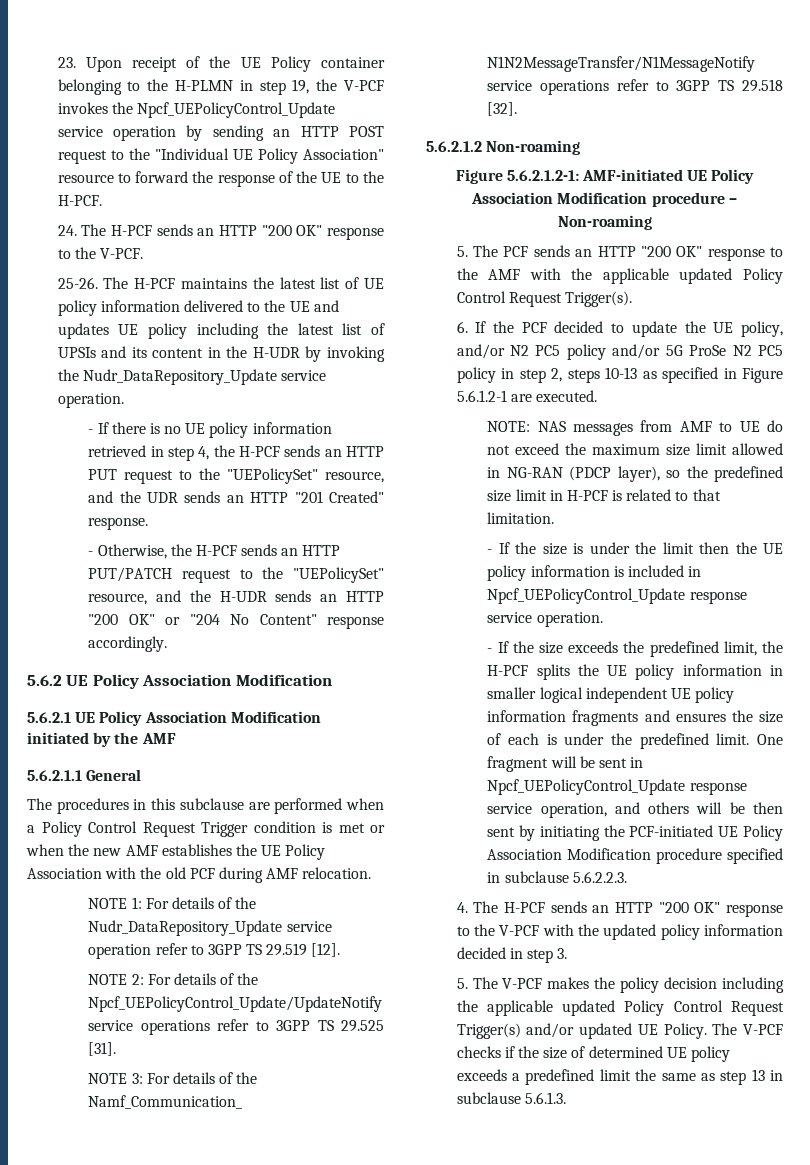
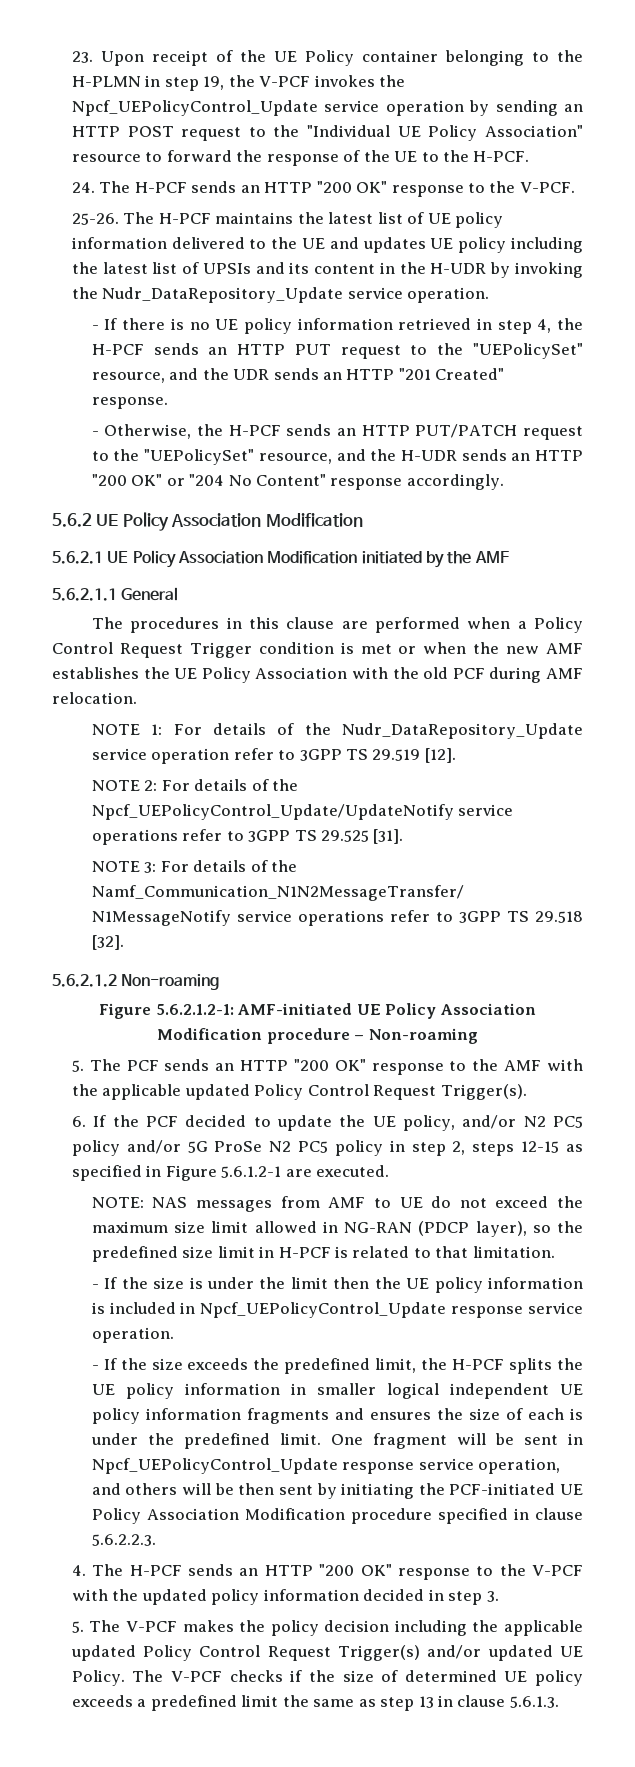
[179,798,244,810] subclause -> [286,617,335,629] clause
[605,367,638,379] 10-13 -> [521,1141,560,1153] 12-15
[504,871,569,883] subclause -> [535,1508,583,1520] clause
[456,1092,521,1104] subclause -> [457,1695,506,1707] clause

